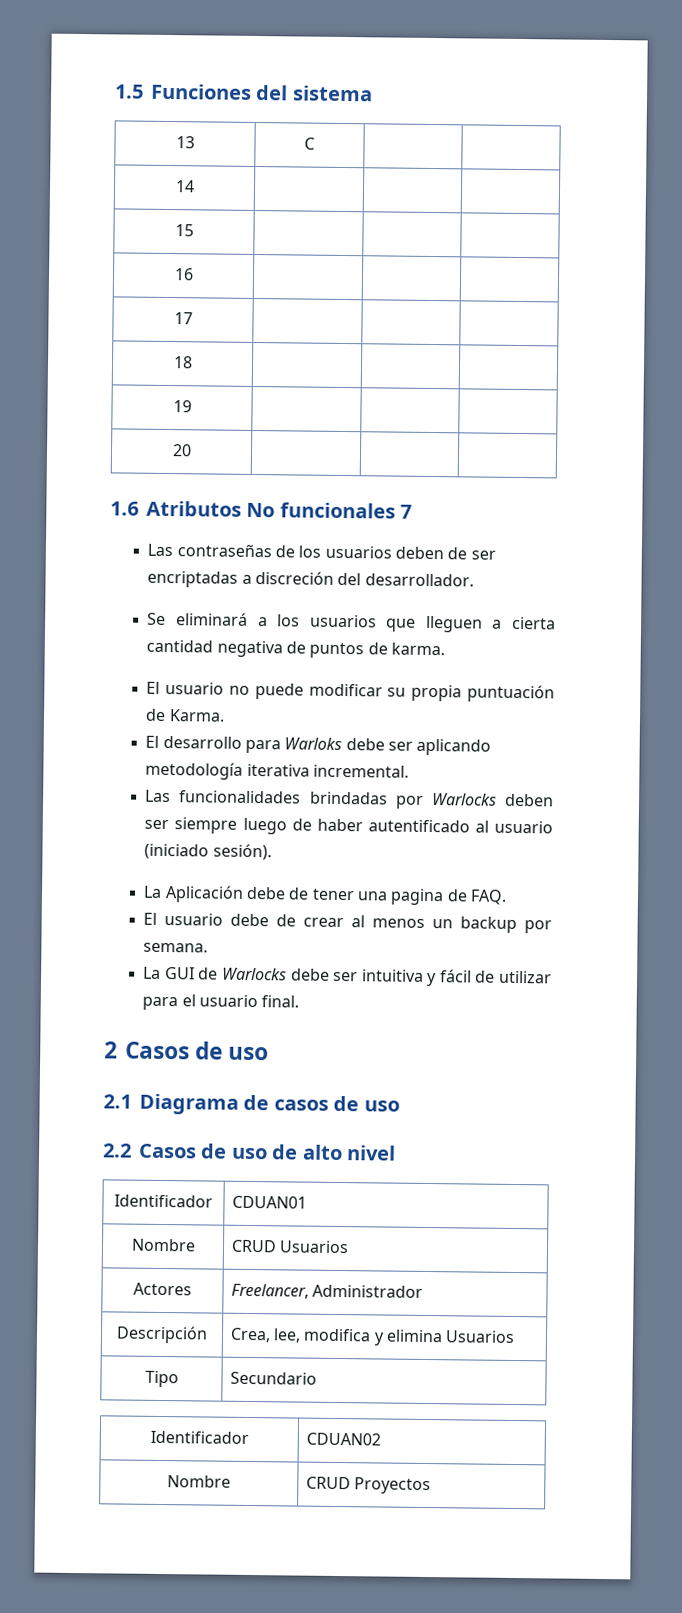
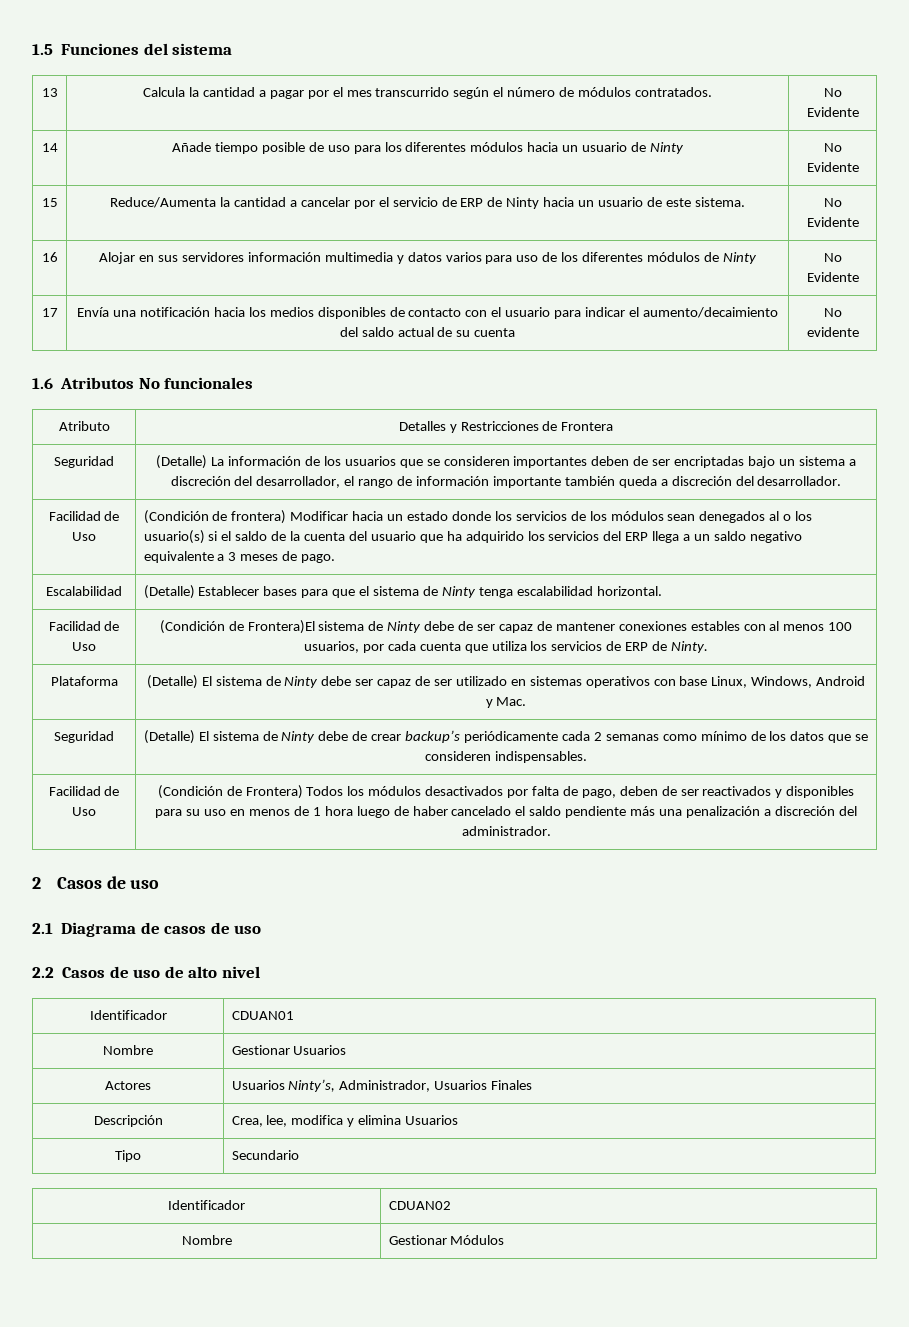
[304,137,315,150] [174,180,195,193] [174,224,194,237] [173,268,194,281] [173,312,193,325] [172,356,193,369] [172,400,192,413] [171,444,192,457] [110,500,413,519] [147,543,496,560] [147,570,474,588] [147,612,556,633] [146,639,445,659] [146,681,555,703] [145,708,225,722] [145,735,492,756] [145,761,410,780] [145,789,554,809] [144,817,553,835] [144,843,272,861] [143,885,507,906] [143,912,553,934] [143,942,209,953] [143,966,552,987] [142,994,300,1011] C | | // 14 | | | // 15 | | | // 16 | | | // 17 | | | // 18 | | | // 19 | | | // 20 | | | // 1.6 Atributos No funcionales 7 // Las contraseñas de los usuarios deben de ser encriptadas a discreción del desarrollador. // Se eliminará a los usuarios que lleguen a cierta cantidad negativa de puntos de karma. // El usuario no puede modificar su propia puntuación de Karma. // El desarrollo para Warloks debe ser aplicando metodología iterativa incremental. // Las funcionalidades brindadas por Warlocks deben ser siempre luego de haber autentificado al usuario (iniciado sesión). // La Aplicación debe de tener una pagina de FAQ. // El usuario debe de crear al menos un backup por semana. // La GUI de Warlocks debe ser intuitiva y fácil de utilizar para el usuario final. -> [143,87,712,99] [823,88,842,97] [806,107,859,117] [41,143,58,152] [172,142,684,154] [823,143,842,152] [806,162,859,172] [41,198,58,207] [110,197,745,209] [823,198,842,207] [806,217,859,227] [41,252,58,262] [99,252,757,264] [823,253,842,262] [806,272,859,282] [41,308,58,317] [77,307,778,319] [339,327,516,337] [823,308,842,317] [806,327,859,337] [32,377,254,389] [58,421,110,431] [398,421,614,433] [54,456,114,468] [156,455,856,469] [170,476,842,488] [48,511,120,521] [72,532,96,541] [143,510,813,524] [143,530,802,544] [143,551,336,563] [46,586,122,596] [143,585,662,599] [48,621,120,631] [72,642,96,651] [159,620,853,634] [303,641,709,653] [50,676,118,686] [146,675,866,689] [485,697,527,708] [54,731,114,743] [143,730,869,744] [425,751,587,763] [48,786,120,796] [72,807,96,816] [157,785,855,799] [155,806,857,818] [461,826,551,836] Calcula la cantidad a pagar por el mes transcurrido según el número de módulos contratados. | No Evidente // 14 | Añade tiempo posible de uso para los diferentes módulos hacia un usuario de Ninty | No Evidente // 15 | Reduce/Aumenta la cantidad a cancelar por el servicio de ERP de Ninty hacia un usuario de este sistema. | No Evidente // 16 | Alojar en sus servidores información multimedia y datos varios para uso de los diferentes módulos de Ninty | No Evidente // 17 | Envía una notificación hacia los medios disponibles de contacto con el usuario para indicar el aumento/decaimiento del saldo actual de su cuenta | No evidente // 1.6 Atributos No funcionales // Atributo | Detalles y Restricciones de Frontera // Seguridad | (Detalle) La información de los usuarios que se consideren importantes deben de ser encriptadas bajo un sistema a discreción del desarrollador, el rango de información importante también queda a discreción del desarrollador. // Facilidad de Uso | (Condición de frontera) Modificar hacia un estado donde los servicios de los módulos sean denegados al o los usuario(s) si el saldo de la cuenta del usuario que ha adquirido los servicios del ERP llega a un saldo negativo equivalente a 3 meses de pago. // Escalabilidad | (Detalle) Establecer bases para que el sistema de Ninty tenga escalabilidad horizontal. // Facilidad de Uso | (Condición de Frontera)El sistema de Ninty debe de ser capaz de mantener conexiones estables con al menos 100 usuarios, por cada cuenta que utiliza los servicios de ERP de Ninty. // Plataforma | (Detalle) El sistema de Ninty debe ser capaz de ser utilizado en sistemas operativos con base Linux, Windows, Android y Mac. // Seguridad | (Detalle) El sistema de Ninty debe de crear backup’s periódicamente cada 2 semanas como mínimo de los datos que se consideren indispensables. // Facilidad de Uso | (Condición de Frontera) Todos los módulos desactivados por falta de pago, deben de ser reactivados y disponibles para su uso en menos de 1 hora luego de haber cancelado el saldo pendiente más una penalización a discreción del administrador.
[230,1239,277,1253] CRUD -> [231,1045,290,1055] Gestionar
[230,1283,423,1299] Freelancer, Administrador -> [231,1079,533,1092] Usuarios Ninty’s, Administrador, Usuarios Finales
[305,1476,431,1495] CRUD Proyectos -> [388,1235,505,1245] Gestionar Módulos

